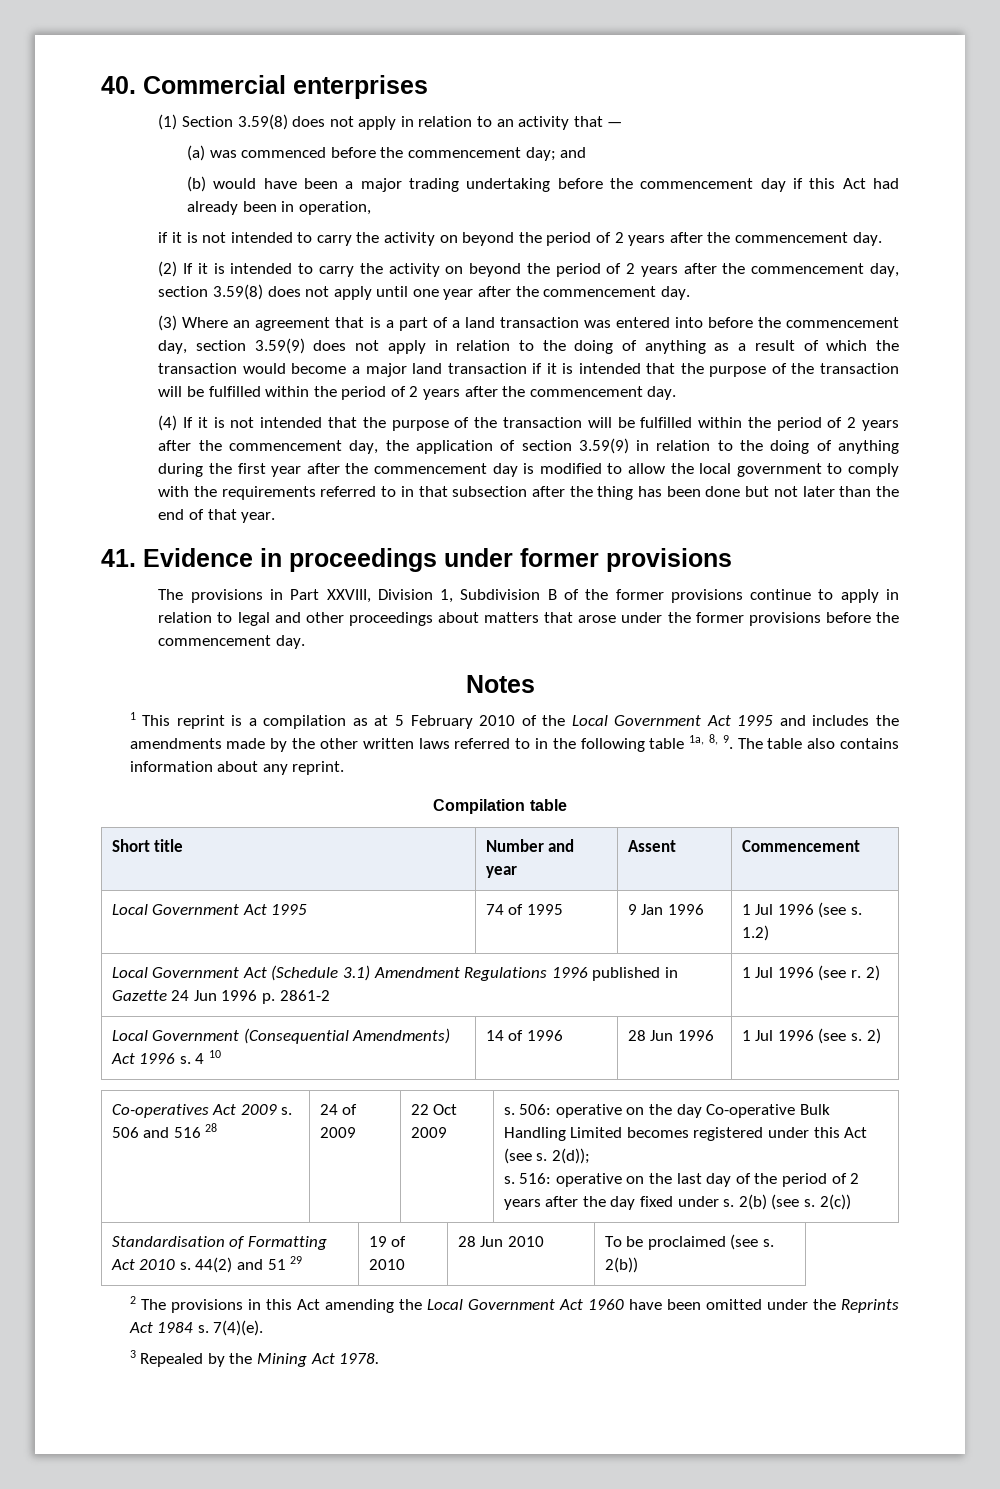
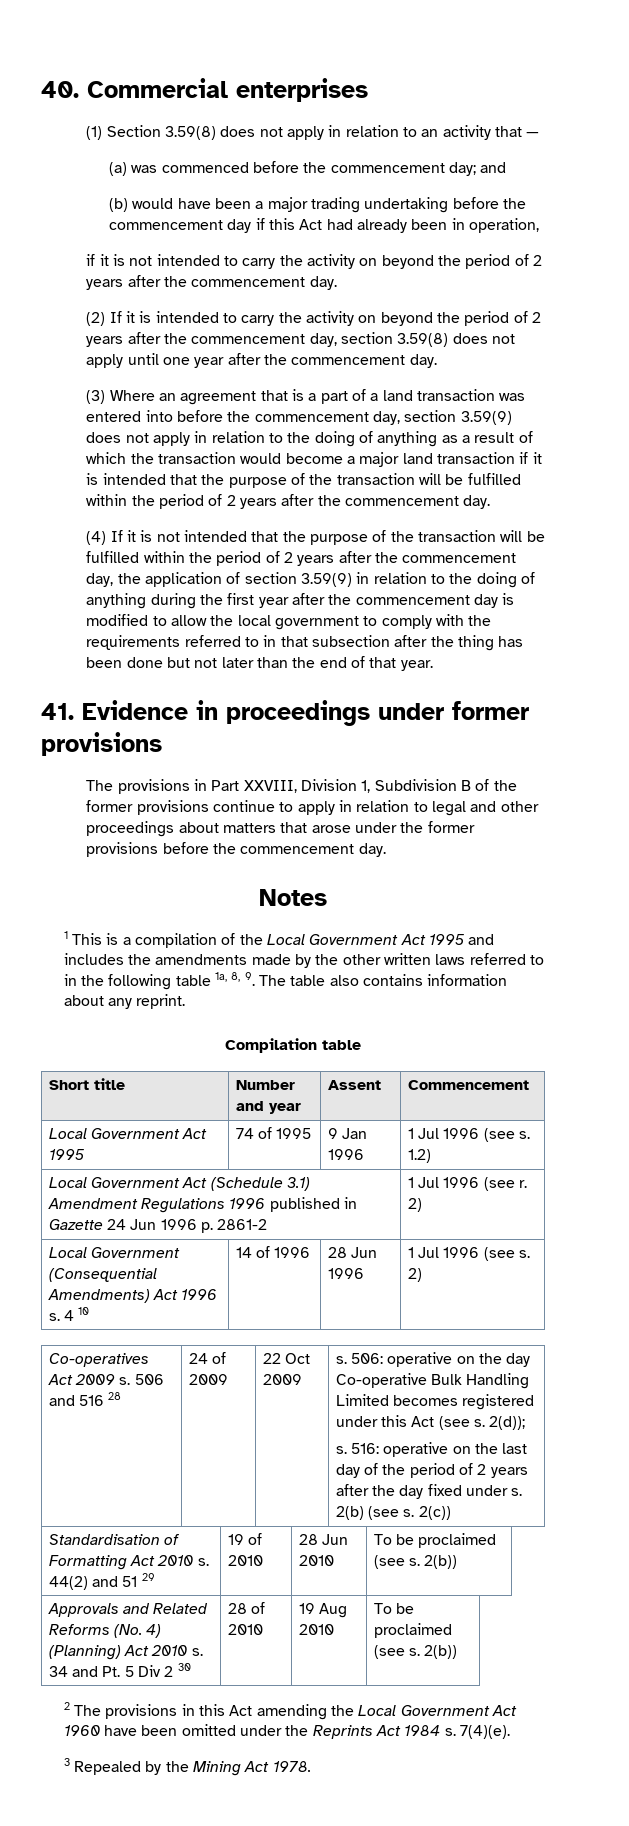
[176,715,225,729] reprint -> (103, 939) none
[352,715,516,729] as at 5 February 2010 -> (217, 940) none
(638, 1265) none -> [47,1603,209,1617] [48,1624,162,1638] [48,1645,203,1660] [48,1663,191,1677] [227,1602,266,1614] [227,1624,263,1635] [298,1603,348,1618] [298,1624,334,1635] [373,1603,415,1614] [373,1623,452,1638] [373,1645,458,1659] // Approvals and Related Reforms (No. 4) (Planning) Act 2010 s. 34 and Pt. 5 Div 2 30 | 28 of 2010 | 19 Aug 2010 | To be proclaimed (see s. 2(b))

